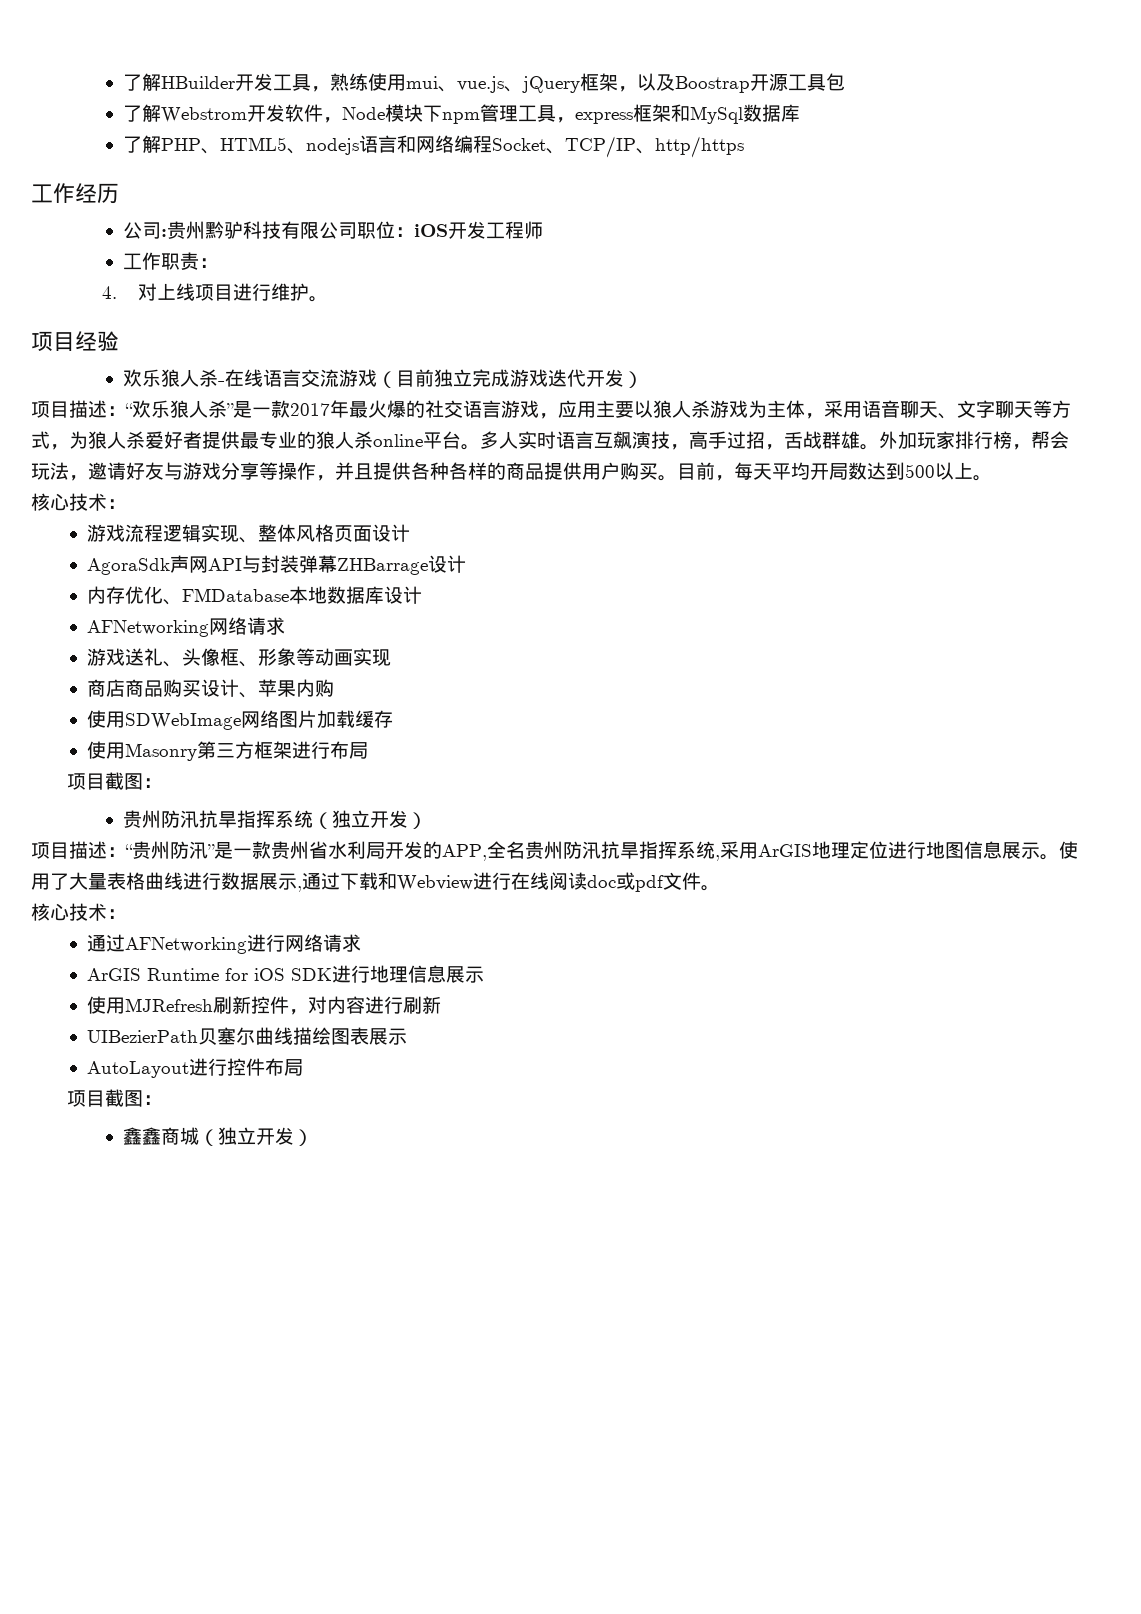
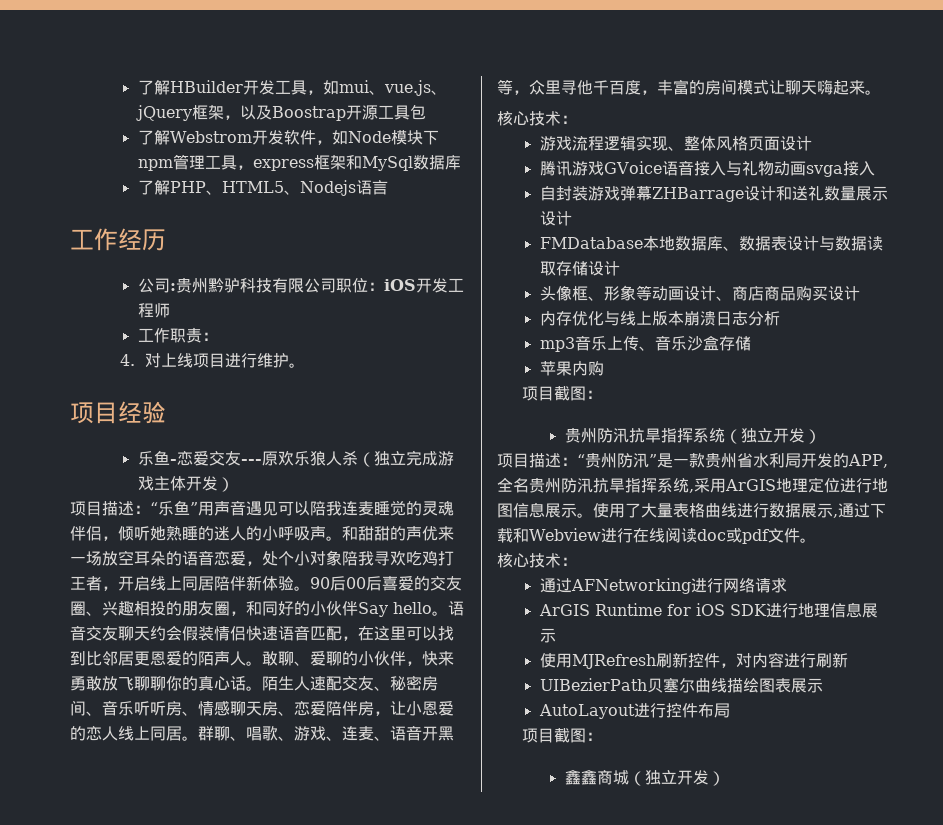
[330,73,407,91] 熟练使用 -> [322,80,339,95] 如
(343, 120) none -> [331,130,348,145] 如
[306,135,745,158] nodejs语言和网络编程Socket、TCP/IP、http/https -> [299,180,388,196] Nodejs语言
[123,369,435,388] 欢乐狼人杀-在线语言交流游戏（目前 -> [137,450,374,467] 乐鱼-恋爱交友---原欢乐狼人杀（
[548,369,644,388] [31,400,1071,419] [31,431,1069,450] [31,462,973,481] 迭代开发） // 项目描述：“欢乐狼人杀”是一款2017年最火爆的社交语言游戏，应用主要以狼人杀游戏为主体，采用语音聊天、文字聊天等方式，为狼人杀爱好者提供最专业的狼人杀online平台。多人实时语言互飙演技，高手过招，舌战群雄。外加玩家排行榜，帮会玩法，邀请好友与游戏分享等操作，并且提供各种各样的商品提供用户购买。目前，每天平均开局数达到500以上 -> [153,476,234,492] [70,500,454,516] [70,525,454,541] [70,550,454,566] [70,575,462,591] [70,601,464,617] [70,625,454,641] [70,651,454,666] [70,675,438,691] [70,700,454,716] [70,725,454,741] [497,79,865,95] 主体开发） // 项目描述：“乐鱼”用声音遇见可以陪我连麦睡觉的灵魂伴侣，倾听她熟睡的迷人的小呼吸声。和甜甜的声优来一场放空耳朵的语音恋爱，处个小对象陪我寻欢吃鸡打王者，开启线上同居陪伴新体验。90后00后喜爱的交友圈、兴趣相投的朋友圈，和同好的小伙伴Say hello。语音交友聊天约会假装情侣快速语音匹配，在这里可以找到比邻居更恩爱的陌声人。敢聊、爱聊的小伙伴，快来勇敢放飞聊聊你的真心话。陌生人速配交友、秘密房间、音乐听听房、情感聊天房、恋爱陪伴房，让小恩爱的恋人线上同居。群聊、唱歌、游戏、连麦、语音开黑等，众里寻他千百度，丰富的房间模式让聊天嗨起来
[87,555,467,575] [87,586,423,605] [87,617,286,637] [87,648,183,667] AgoraSdk声网API与封装弹幕ZHBarrage设计 // 内存优化、FMDatabase本地数据库设计 // AFNetworking网络请求 // 游戏送礼、 -> [539,160,875,177] [539,185,888,202] [539,211,572,226] [539,236,883,251] [539,261,620,276] 腾讯游戏GVoice语音接入与礼物动画svga接入 // 自封装游戏弹幕ZHBarrage设计和送礼数量展示设计 // FMDatabase本地数据库、数据表设计与数据读取存储设计 //
[353,648,392,666] 实现 // -> [683,286,732,301] 设计、
[239,679,335,698] [87,710,394,730] [87,741,369,761] 、苹果内购 // 使用SDWebImage网络图片加载缓存 // 使用Masonry第三方框架进行布局 -> [539,311,780,326] [539,335,751,352] [539,361,604,376] // 内存优化与线上版本崩溃日志分析 // mp3音乐上传、音乐沙盒存储 // 苹果内购

